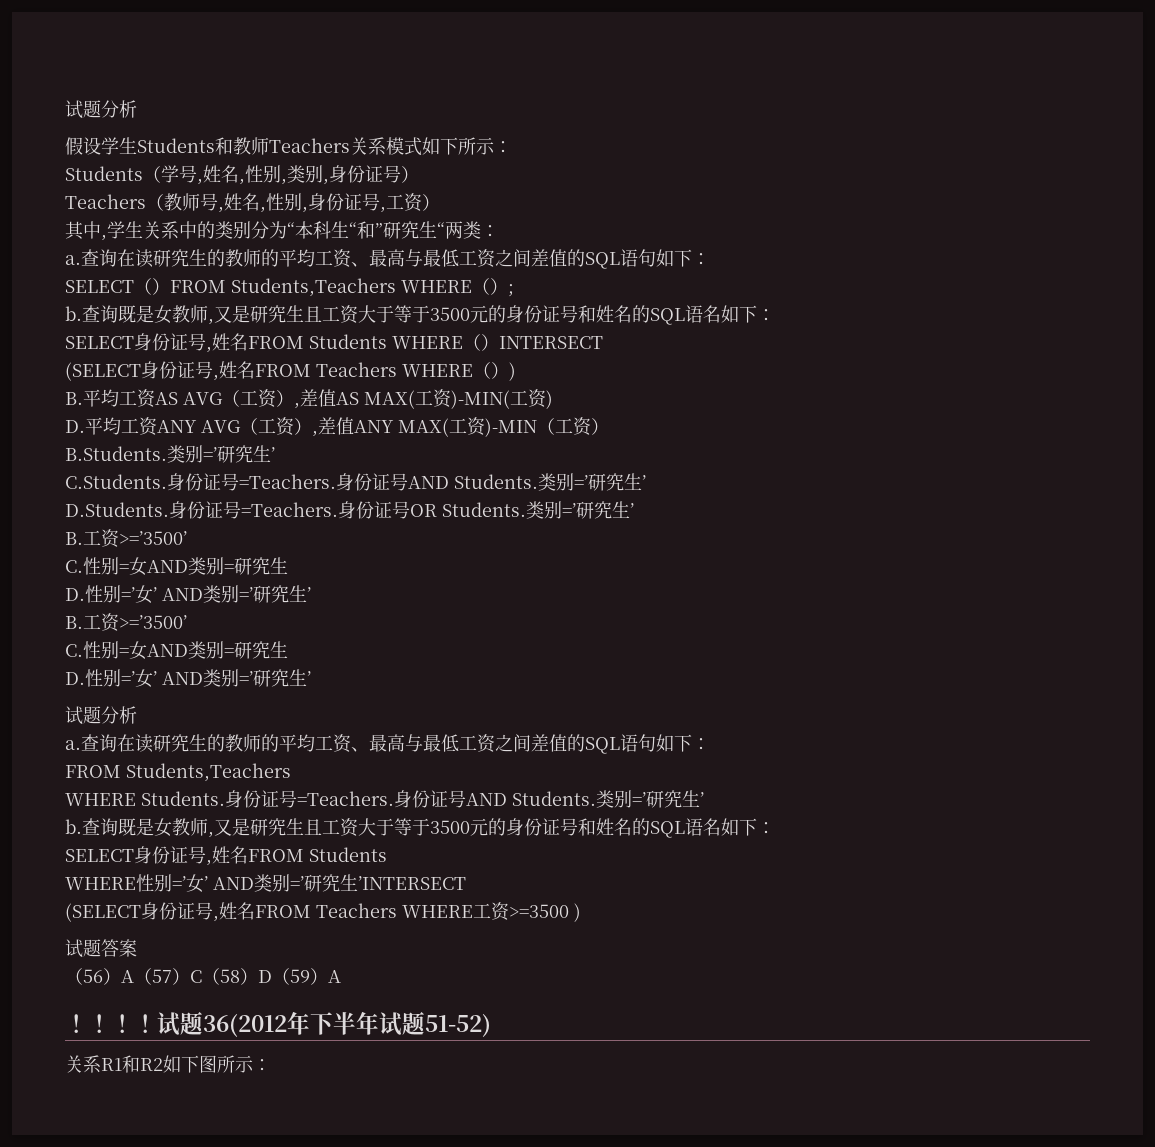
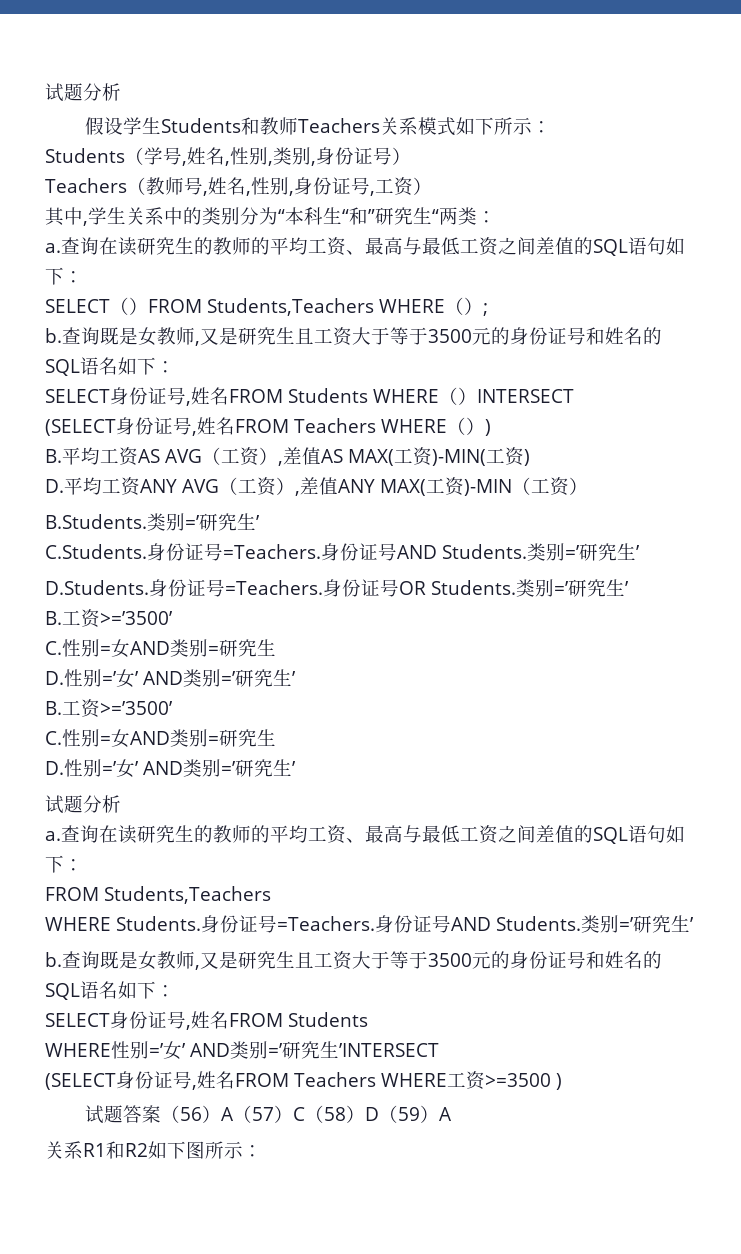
(137, 948) // -> (161, 1114) none
[65,1011,491,1037] // ！！！！试题36(2012年下半年试题51-52) -> (452, 1114) none

